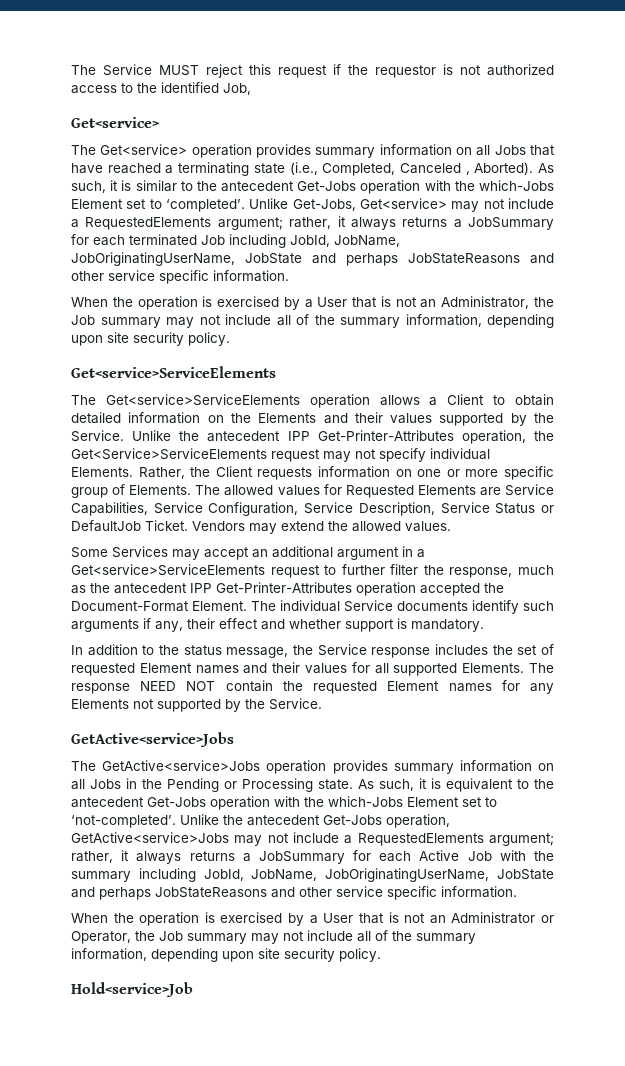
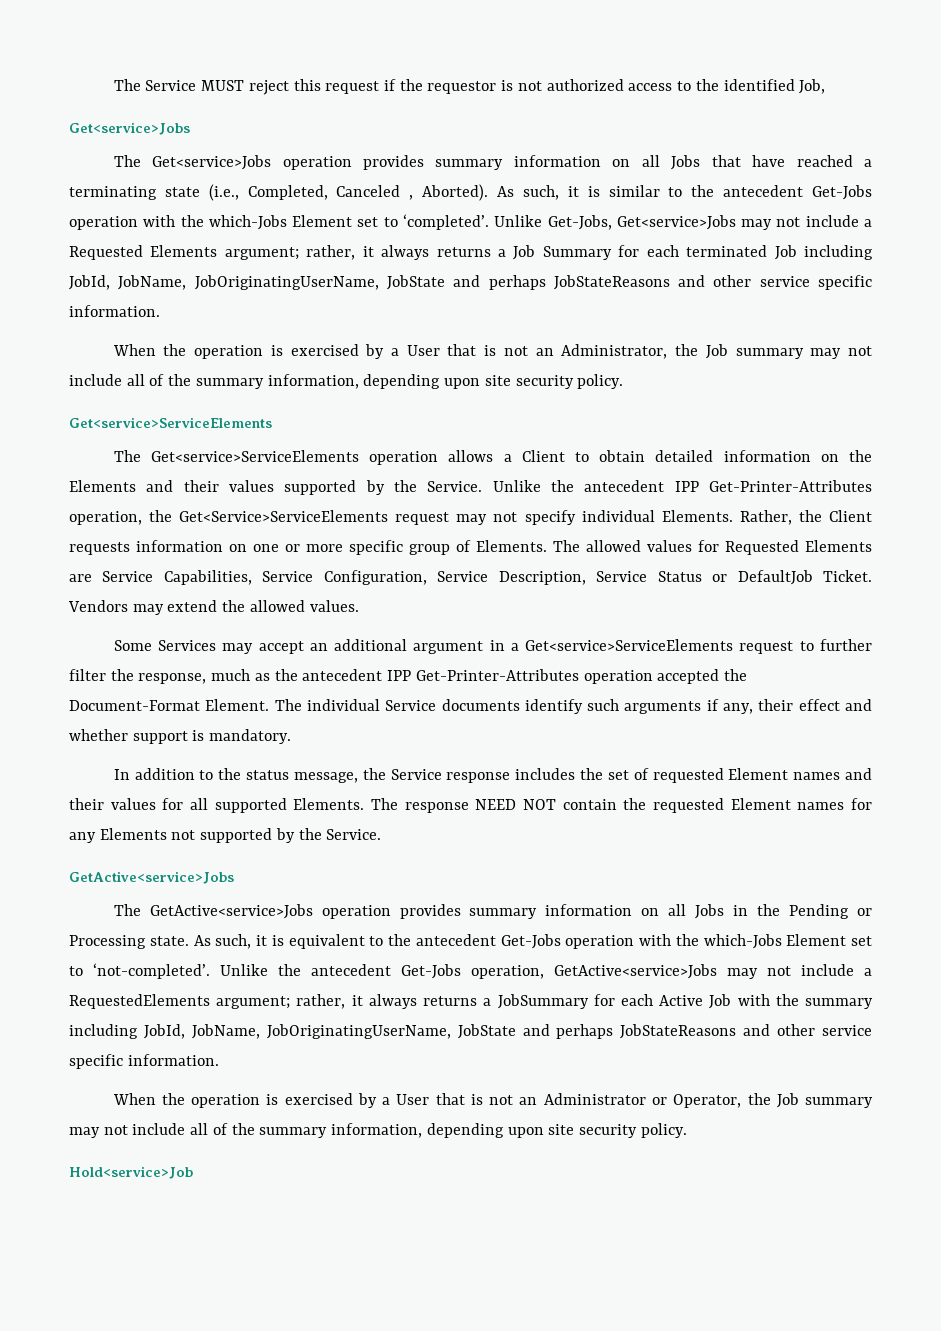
[71,117,159,128] [71,144,188,155] Get<service> // The Get<service> -> [69,122,190,135] [113,155,272,170] Get<service>Jobs // The Get<service>Jobs
[360,198,554,212] [71,216,554,230] Get<service> may not include a RequestedElements argument; rather, it always returns a JobSummary -> [616,215,873,230] [69,245,612,260] Get<service>Jobs may not include a Requested Elements argument; rather, it always returns a Job Summary

